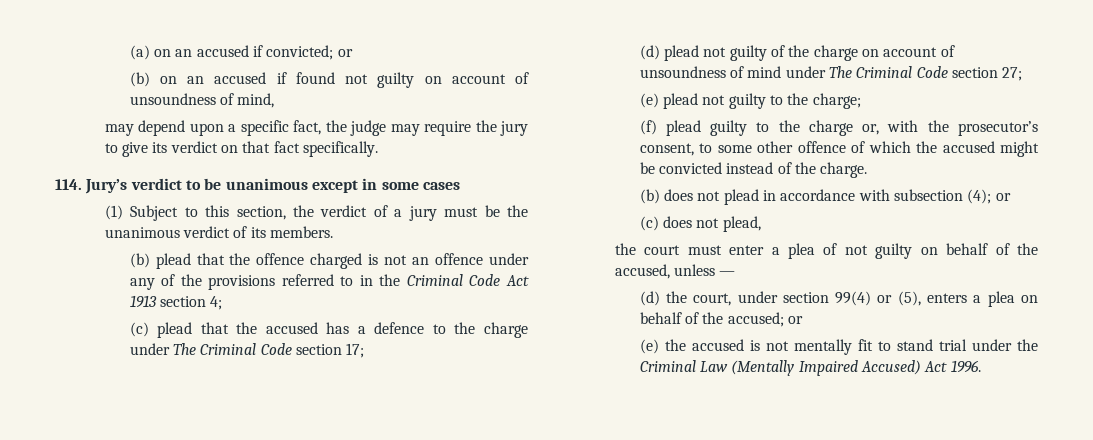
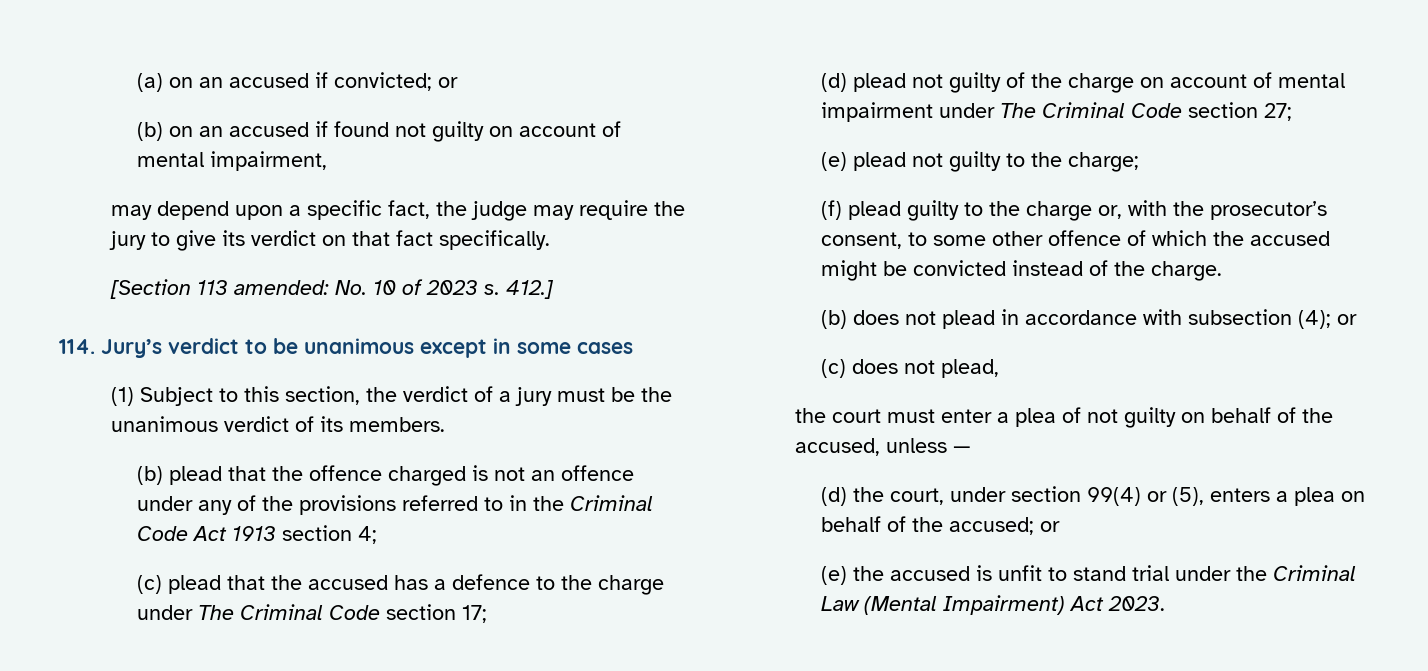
[129,93,275,108] unsoundness of mind, -> [136,151,327,171] mental impairment,
(379, 149) none -> [109,279,554,299] // [Section 113 amended: No. 10 of 2023 s. 412.]
[639,66,782,78] unsoundness of mind -> [1277,73,1345,88] [820,102,933,122] mental impairment
[765,339,873,355] not mentally fit -> [997,565,1042,581] unfit
[731,360,981,376] (Mentally Impaired Accused) Act 1996. -> [863,595,1165,615] (Mental Impairment) Act 2023.

